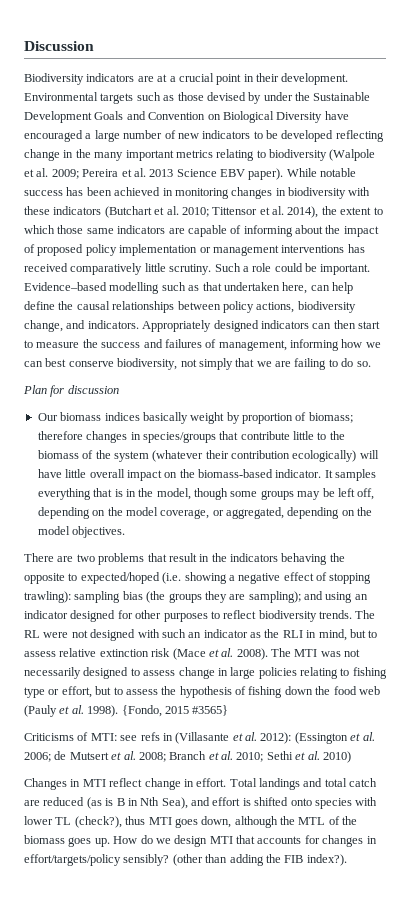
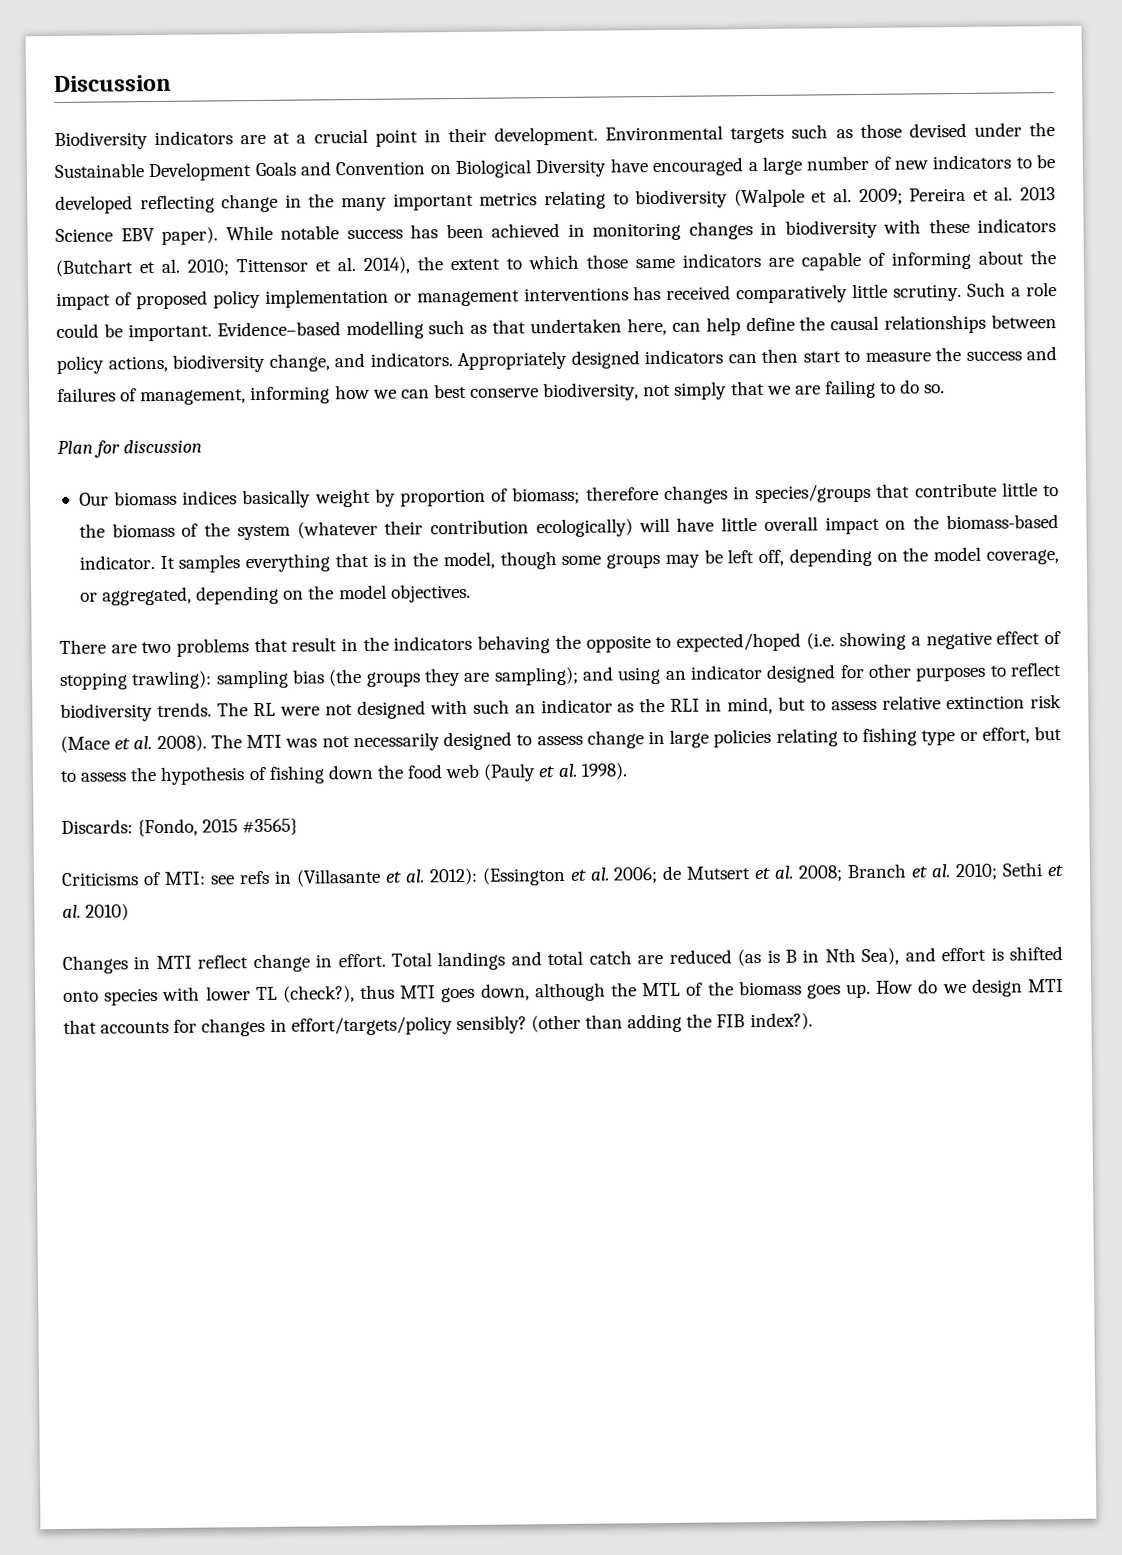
[248,92,262,104] by -> (967, 130) none
(119, 711) none -> [61,819,133,834] // Discards:

